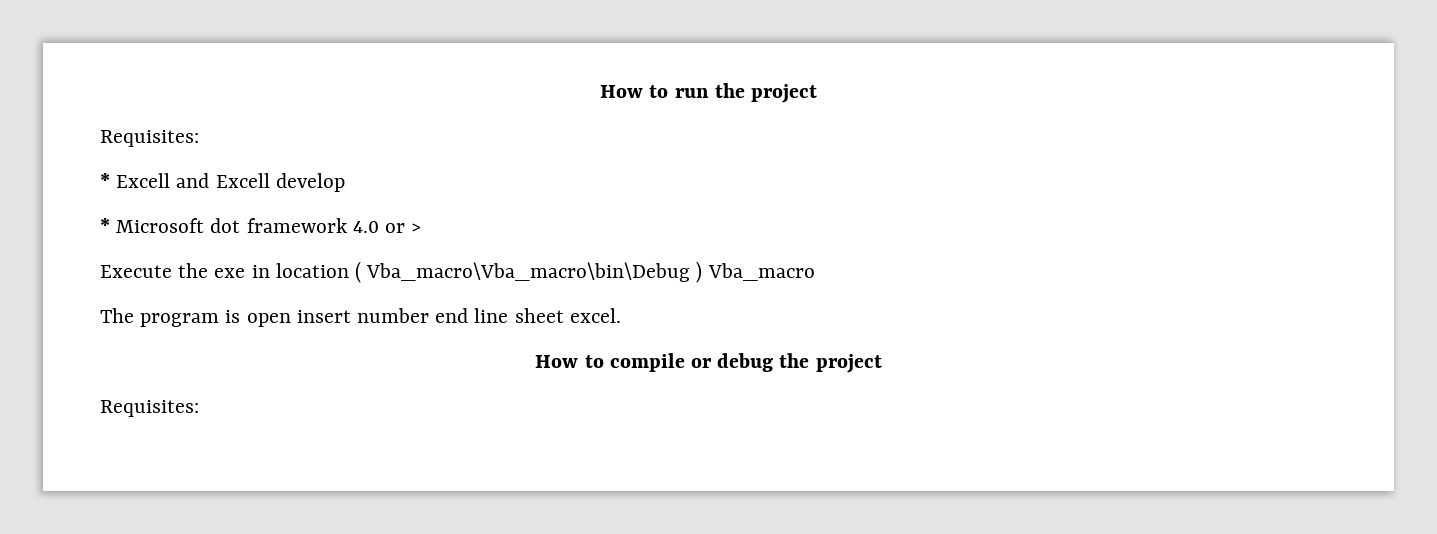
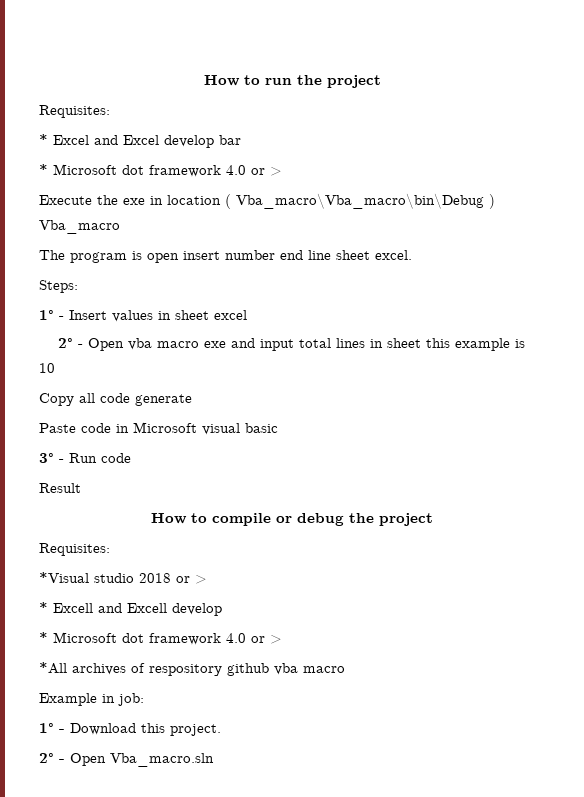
[116,173,345,192] Excell and Excell develop -> [53,135,241,148] Excel and Excel develop bar
(621, 315) none -> [39,280,78,293] [39,310,247,322] [58,338,526,351] [39,363,55,373] [39,393,192,406] [39,422,278,435] [39,453,131,463] [39,483,81,493] // Steps: // 1° - Insert values in sheet excel // 2° - Open vba macro exe and input total lines in sheet this example is 10 // Copy all code generate // Paste code in Microsoft visual basic // 3° - Run code // Result
(199, 408) none -> [39,572,207,584] [39,602,222,616] [39,632,282,645] [39,662,345,676] [39,693,144,706] [39,723,221,736] [39,753,214,767] // *Visual studio 2018 or > // * Excell and Excell develop // * Microsoft dot framework 4.0 or > // *All archives of respository github vba macro // Example in job: // 1° - Download this project. // 2° - Open Vba_macro.sln

